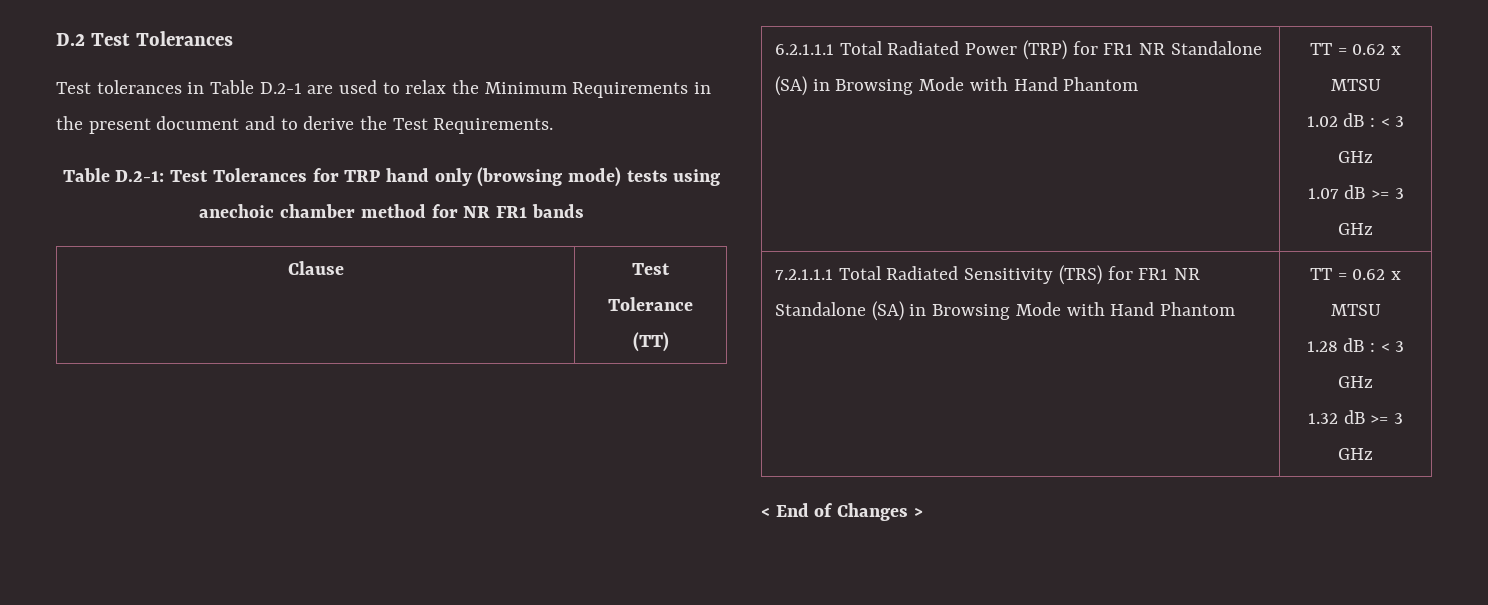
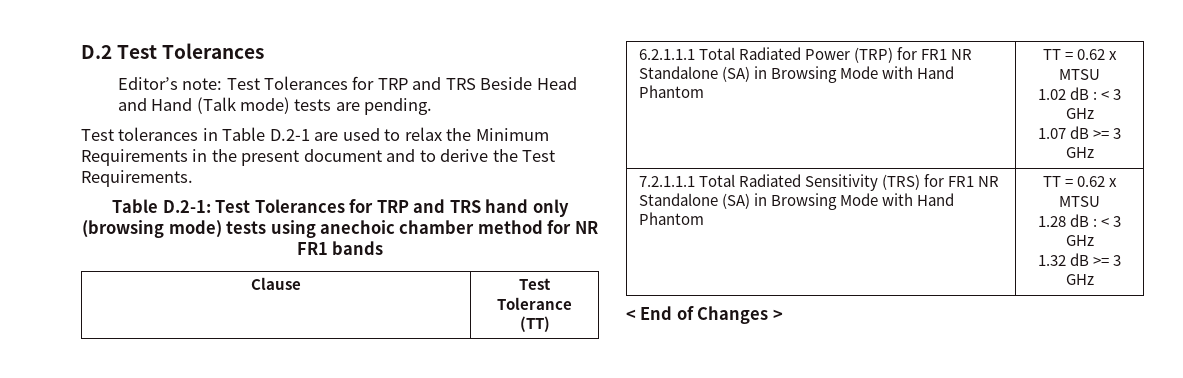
(233, 38) none -> [117,76,577,90] [117,97,433,115] // Editor’s note: Test Tolerances for TRP and TRS Beside Head and Hand (Talk mode) tests are pending.
(381, 176) none -> [413,199,481,213] and TRS

